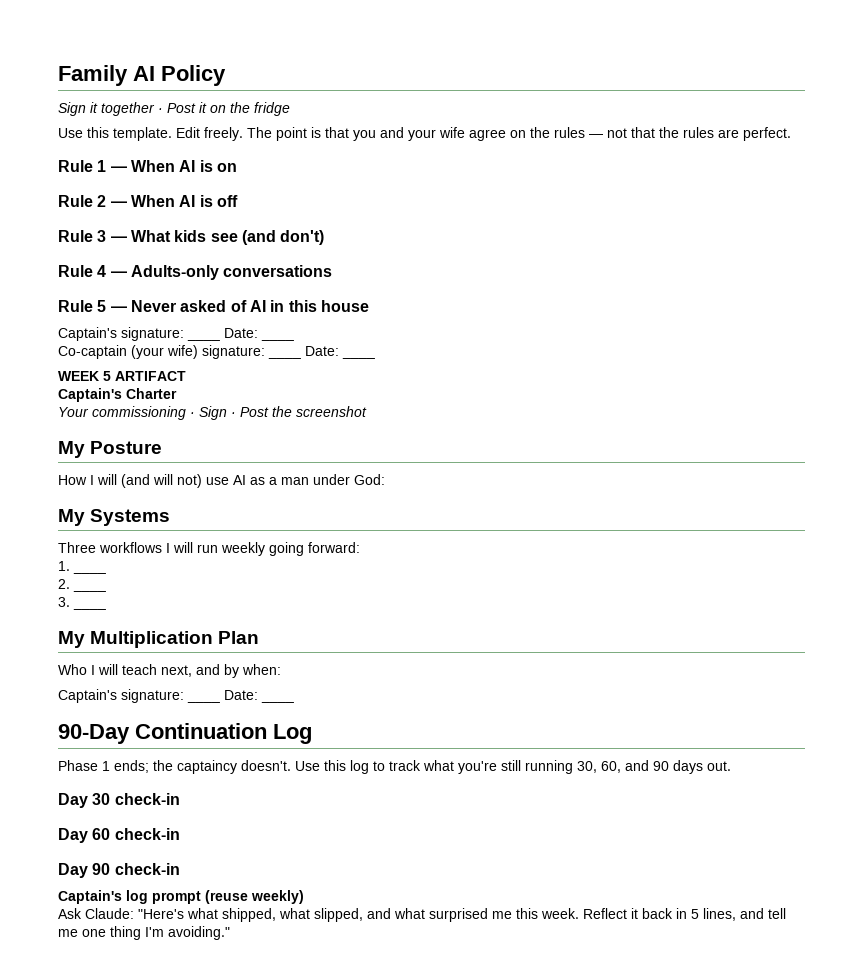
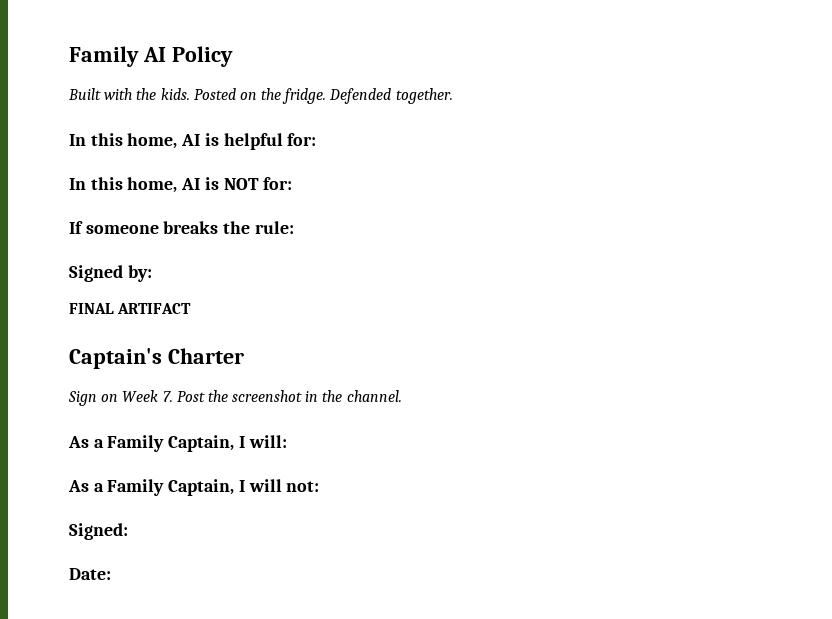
[58,102,290,116] [58,127,791,141] [58,160,237,172] [58,195,238,207] [58,230,325,245] [58,265,333,280] [58,300,369,312] [58,327,220,341] [224,328,258,338] [261,338,294,341] [58,345,301,359] [305,346,339,356] [342,356,375,359] [58,371,186,381] [58,388,177,402] [58,406,367,420] [58,441,163,458] [58,474,385,488] [58,509,171,526] [58,542,360,556] [58,561,70,571] [73,571,106,574] [58,579,70,589] [73,589,106,592] [58,597,70,607] [73,607,106,610] [58,631,260,648] [58,664,281,678] [58,689,220,703] [224,690,258,700] [261,700,294,703] [58,723,312,744] [58,760,731,774] [58,793,180,808] [58,828,180,843] [58,863,180,878] [58,890,304,904] [58,908,786,922] [58,926,230,940] Sign it together · Post it on the fridge // Use this template. Edit freely. The point is that you and your wife agree on the rules — not that the rules are perfect. // Rule 1 — When AI is on // Rule 2 — When AI is off // Rule 3 — What kids see (and don't) // Rule 4 — Adults-only conversations // Rule 5 — Never asked of AI in this house // Captain's signature: ____ Date: ____ // Co-captain (your wife) signature: ____ Date: ____ // WEEK 5 ARTIFACT // Captain's Charter // Your commissioning · Sign · Post the screenshot // My Posture // How I will (and will not) use AI as a man under God: // My Systems // Three workflows I will run weekly going forward: // 1. ____ // 2. ____ // 3. ____ // My Multiplication Plan // Who I will teach next, and by when: // Captain's signature: ____ Date: ____ // 90-Day Continuation Log // Phase 1 ends; the captaincy doesn't. Use this log to track what you're still running 30, 60, and 90 days out. // Day 30 check-in // Day 60 check-in // Day 90 check-in // Captain's log prompt (reuse weekly) // Ask Claude: "Here's what shipped, what slipped, and what surprised me this week. Reflect it back in 5 lines, and tell me one thing I'm avoiding." -> [68,88,453,104] [69,133,317,150] [69,177,293,193] [69,221,294,234] [69,265,152,282] [69,303,192,314] [69,348,244,369] [68,390,402,406] [68,435,287,452] [68,479,320,496] [69,523,128,540] [69,568,111,580] Built with the kids. Posted on the fridge. Defended together. // In this home, AI is helpful for: // In this home, AI is NOT for: // If someone breaks the rule: // Signed by: // FINAL ARTIFACT // Captain's Charter // Sign on Week 7. Post the screenshot in the channel. // As a Family Captain, I will: // As a Family Captain, I will not: // Signed: // Date:

